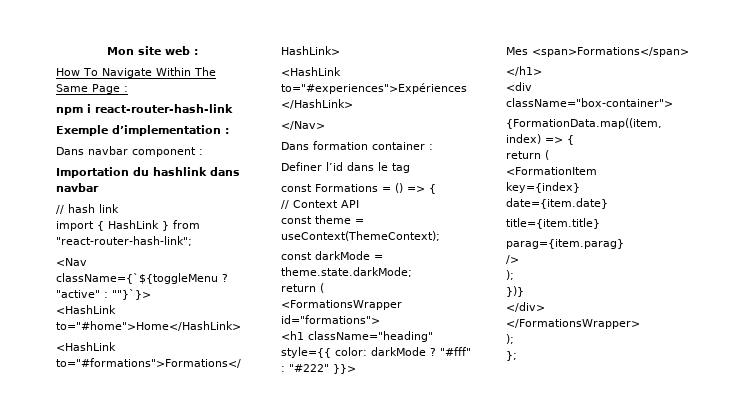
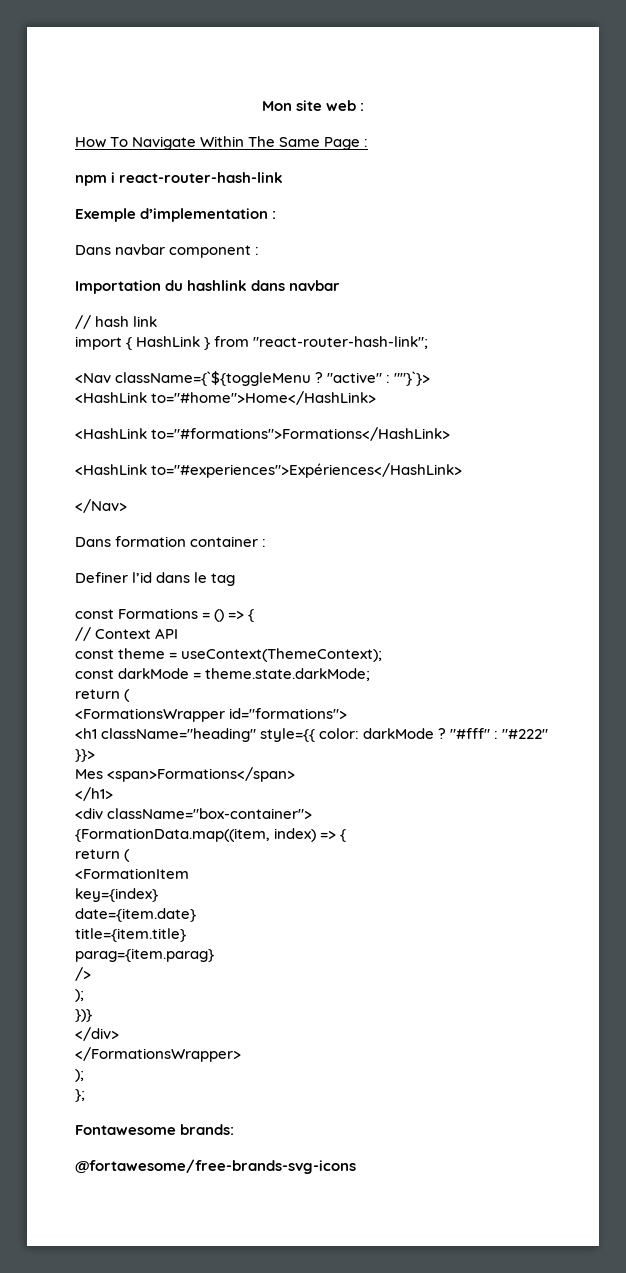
(517, 356) none -> [75,1124,235,1135] [75,1159,356,1174] // Fontawesome brands: // @fortawesome/free-brands-svg-icons

